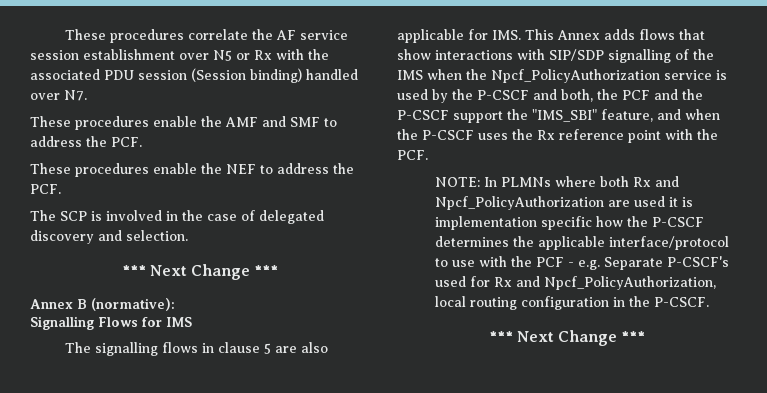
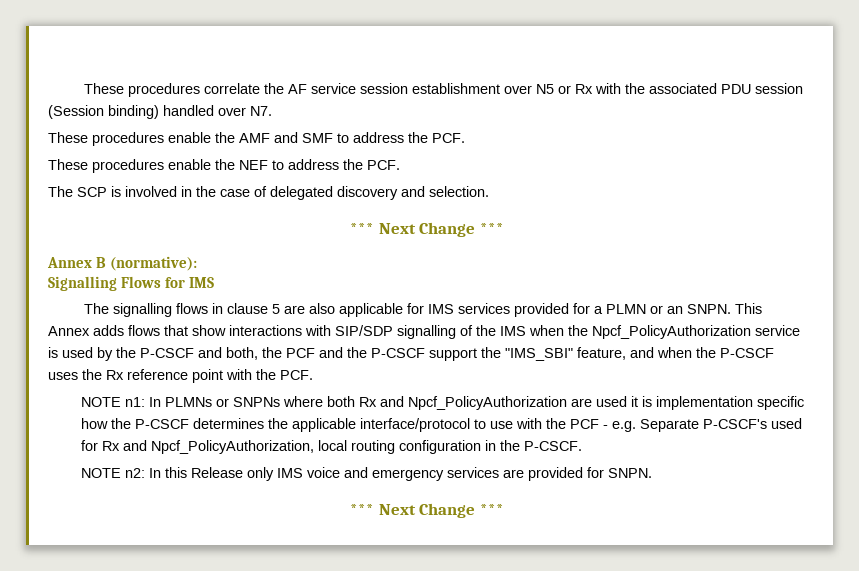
[492,30,521,40] IMS. -> [427,303,731,317] IMS services provided for a PLMN or an SNPN.
[435,177,552,187] NOTE: In PLMNs -> [80,397,280,407] NOTE n1: In PLMNs or SNPNs
(710, 302) none -> [80,467,652,481] // NOTE n2: In this Release only IMS voice and emergency services are provided for SNPN.

